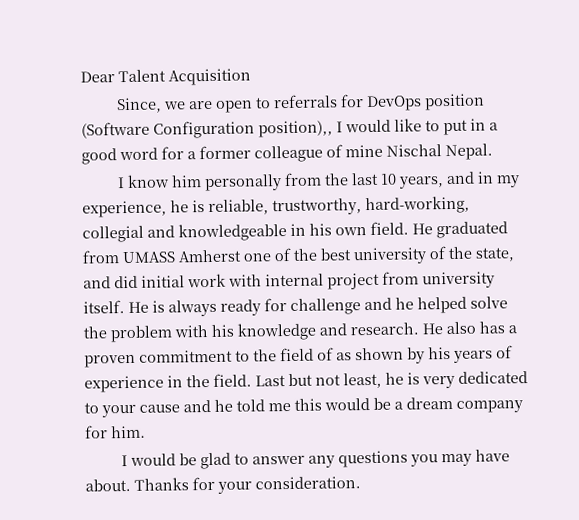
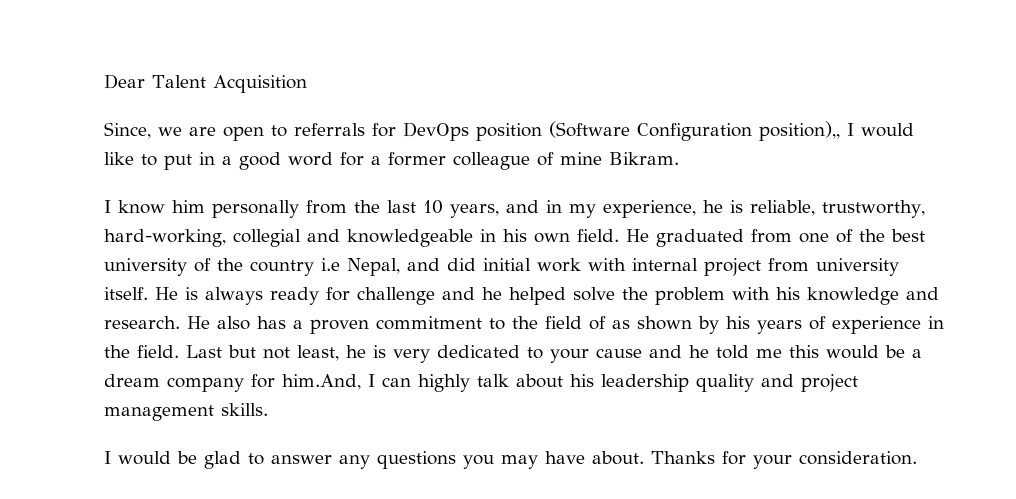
[386,143,493,161] Nischal Nepal. -> [609,152,679,165] Bikram.
[122,249,242,264] UMASS Amherst -> (792, 236) none
[475,247,515,262] state, -> [250,258,400,276] country i.e Nepal,
[111,425,146,439] him. -> [282,374,858,392] [104,403,268,421] him.And, I can highly talk about his leadership quality and project management skills.

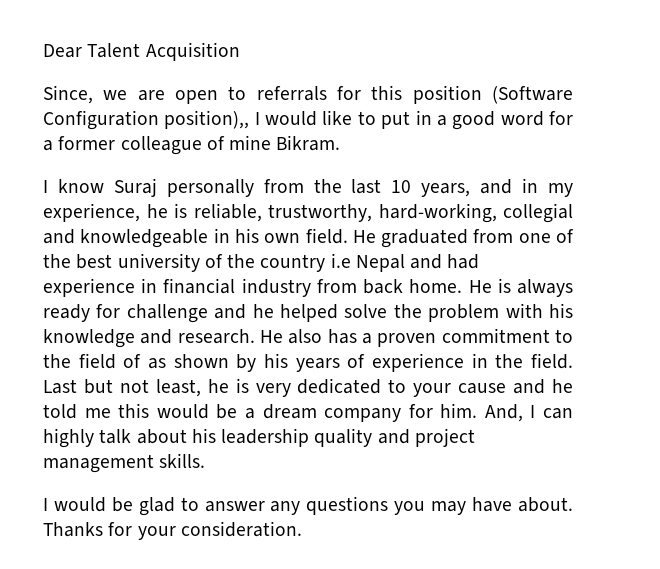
[403,122,469,141] DevOps -> [371,85,403,100] this
[172,200,205,213] him -> [113,178,157,197] Suraj
[347,258,899,276] [104,287,148,300] Nepal, and did initial work with internal project from university itself. -> [355,254,480,272] [43,278,463,297] Nepal and had experience in financial industry from back home.
[282,374,361,390] him.And, -> [440,403,523,422] him. And,

